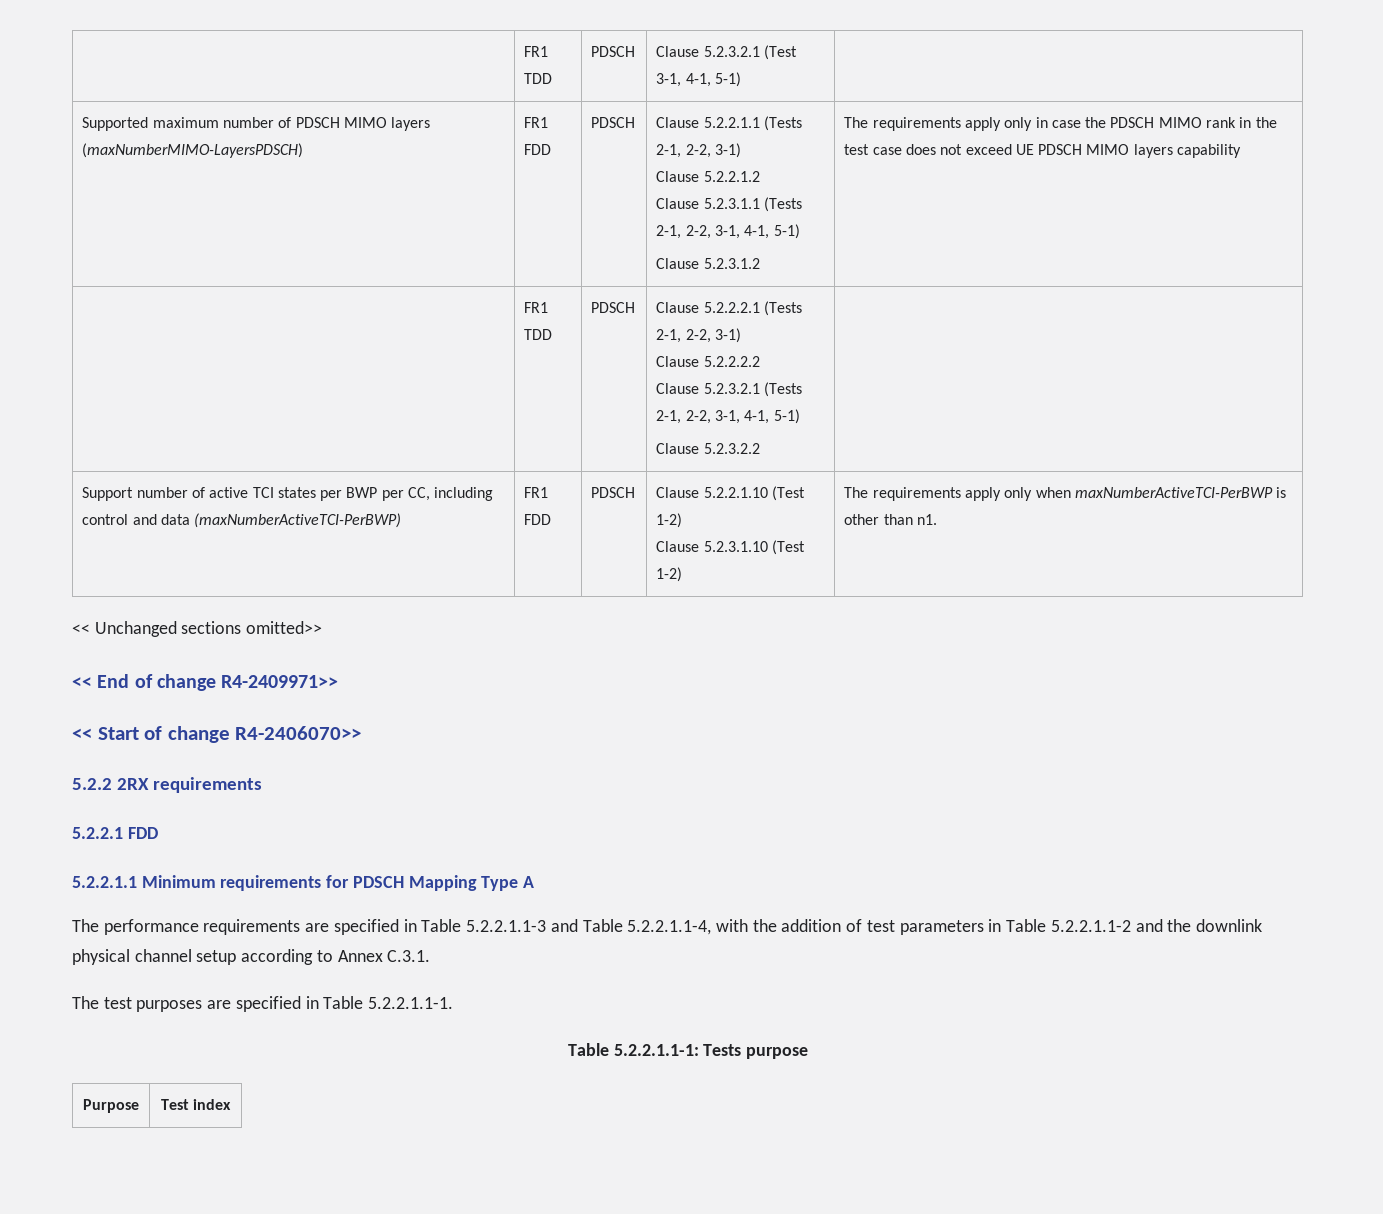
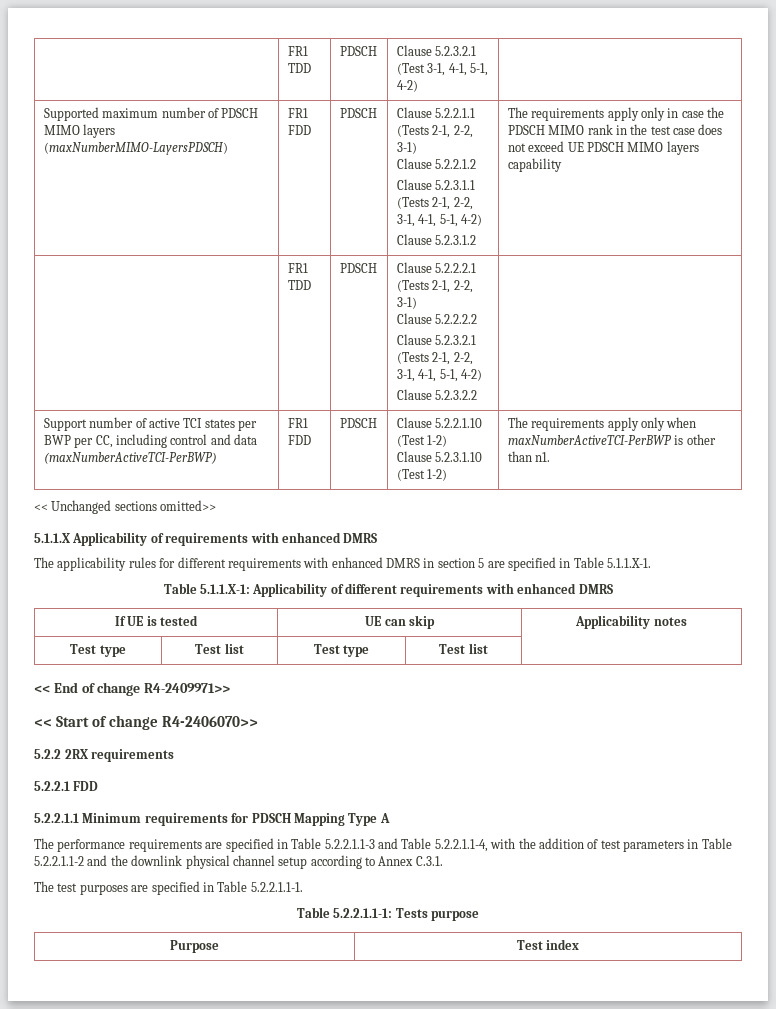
[714,72,741,87] 5-1) -> [469,63,488,76] [396,80,418,92] 5-1, 4-2)
[773,224,800,239] 5-1) -> [439,214,482,227] 5-1, 4-2)
[773,409,800,424] 5-1) -> [439,369,482,382] 5-1, 4-2)
(323, 627) none -> [34,532,378,546] [34,557,651,571] [163,583,613,597] [114,615,199,626] [365,615,435,629] [575,615,687,629] [70,644,126,657] [195,643,244,654] [313,644,370,657] [439,643,488,654] // 5.1.1.X Applicability of requirements with enhanced DMRS // The applicability rules for different requirements with enhanced DMRS in section 5 are specified in Table 5.1.1.X-1. // Table 5.1.1.X-1: Applicability of different requirements with enhanced DMRS // If UE is tested | UE can skip | Applicability notes // Test type | Test list | Test type | Test list |

